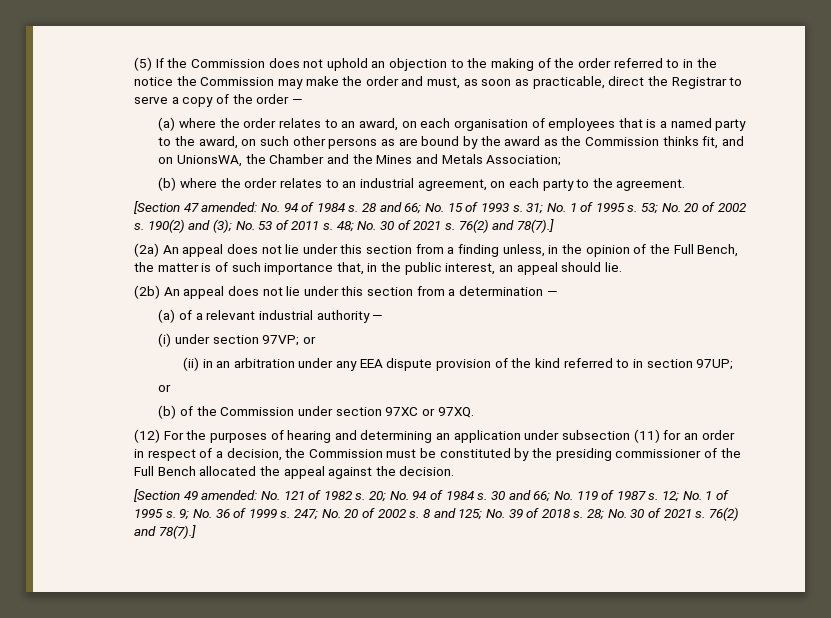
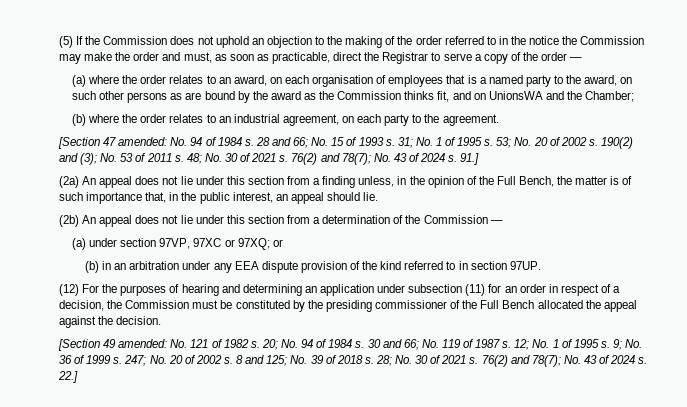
[177,154,562,167] UnionsWA, the Chamber and the Mines and Metals Association; -> [488,91,635,102] UnionsWA and the Chamber;
[516,219,554,233] 78(7).] -> [341,153,480,165] 78(7); No. 43 of 2024 s. 91.]
[546,291,558,296] [158,309,384,323] [158,333,316,347] [182,357,199,371] — // (a) of a relevant industrial authority — // (i) under section 97VP; or // (ii) -> [393,215,503,224] [72,238,283,250] [85,261,100,273] of the Commission — // (a) under section 97VP, 97XC or 97XQ; or // (b)
[696,359,734,370] [158,384,172,392] [158,405,474,419] 97UP; // or // (b) of the Commission under section 97XC or 97XQ. -> [509,261,541,270] 97UP.
[158,525,196,539] 78(7).] -> [531,355,648,367] [58,371,79,383] 78(7); No. 43 of 2024 s. 22.]

